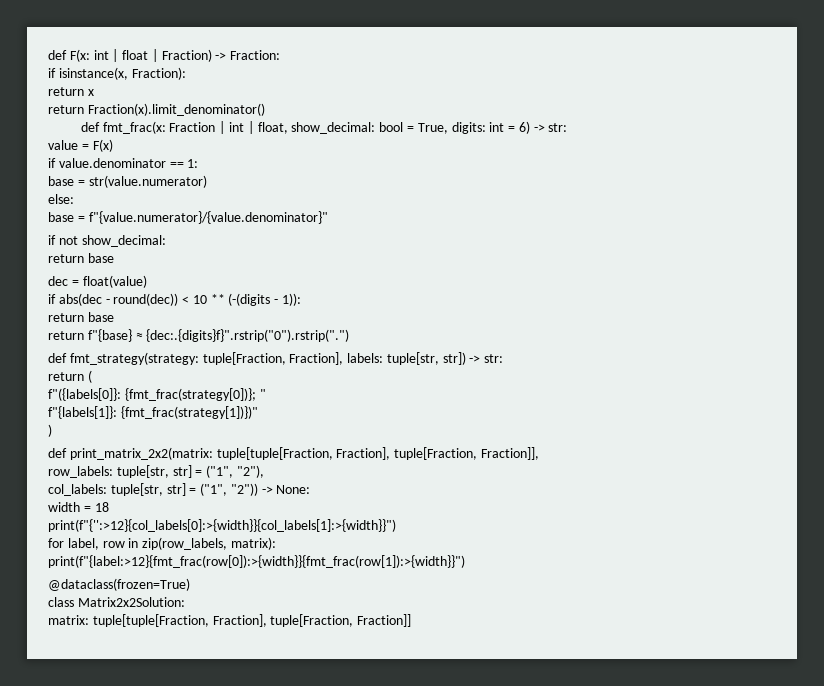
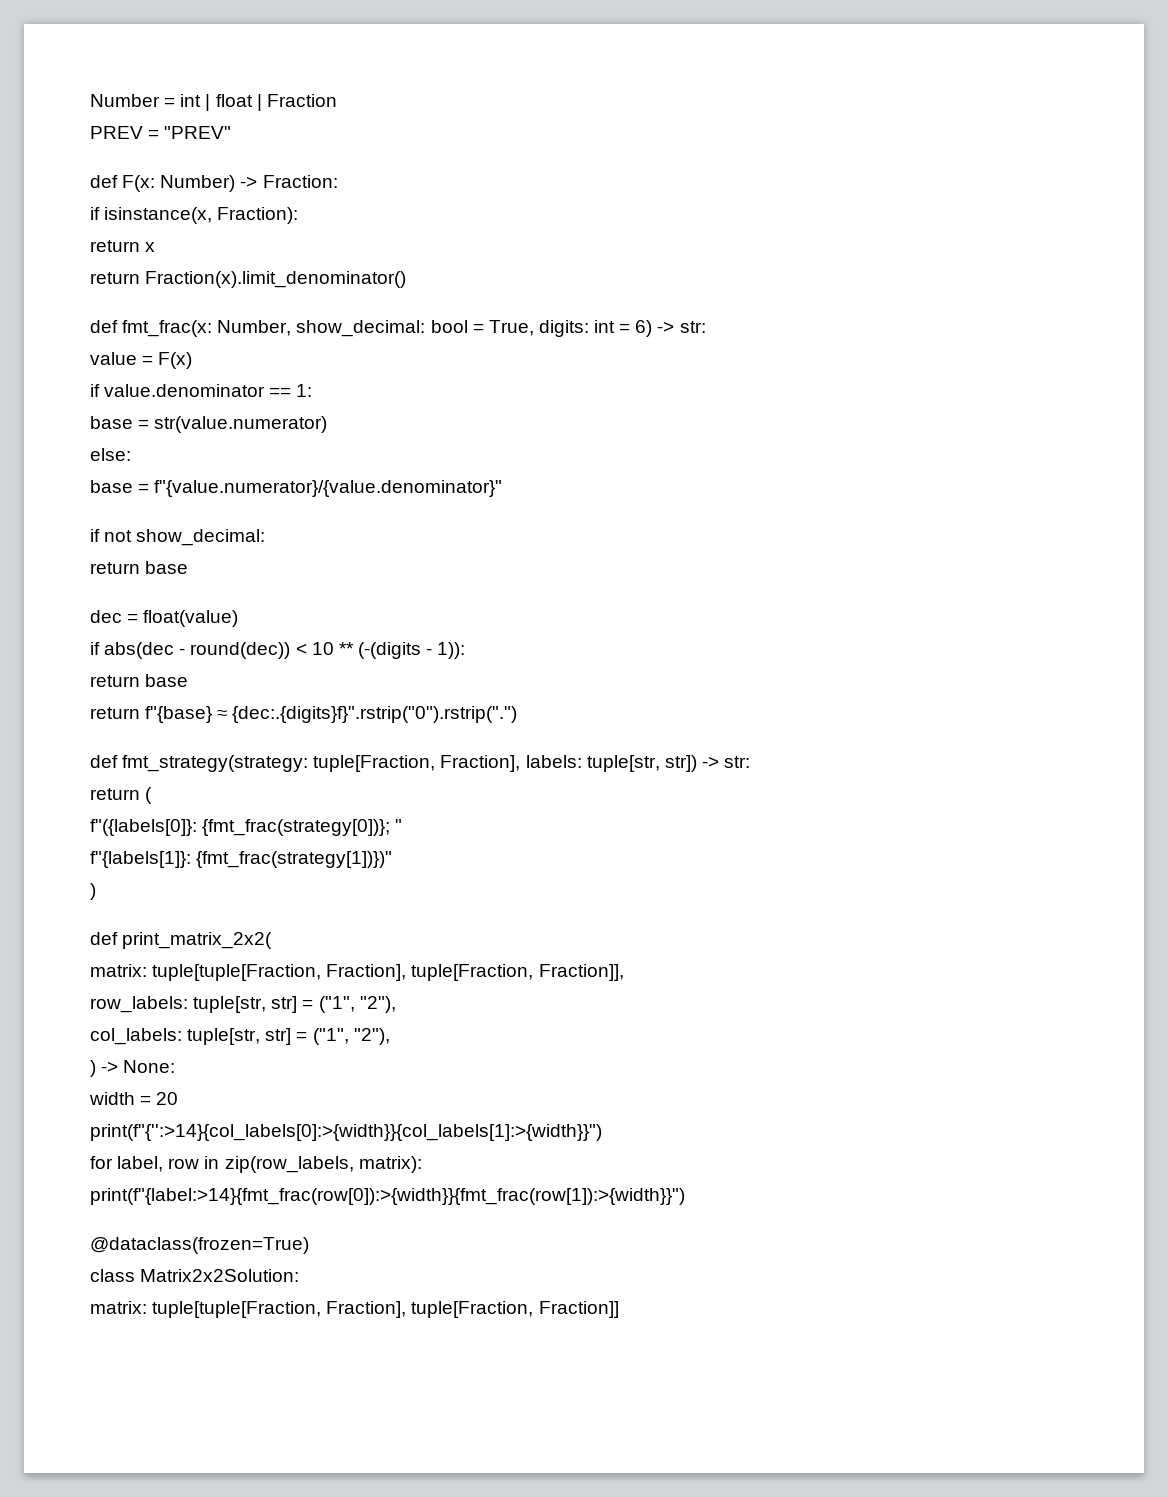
[48,49,90,62] def F(x: -> [90,94,176,107] Number =
[161,49,212,62] Fraction) -> [266,94,337,107] [90,126,232,139] [90,175,236,192] Fraction // PREV = "PREV" // def F(x: Number)
[169,121,288,134] Fraction | int | float, -> [217,320,292,336] Number,
[69,447,213,460] print_matrix_2x2(matrix: -> [122,932,273,949] [90,964,147,977] print_matrix_2x2( // matrix:
[230,483,258,496] "2")) -> [353,1028,390,1045] [90,1060,96,1077] "2"), // )
[94,502,109,512] [48,519,396,532] 18 // print(f"{'':>12}{col_labels[0]:>{width}}{col_labels[1]:>{width}}") -> [156,1092,179,1105] [90,1124,602,1141] 20 // print(f"{'':>14}{col_labels[0]:>{width}}{col_labels[1]:>{width}}")
[48,555,465,568] print(f"{label:>12}{fmt_frac(row[0]):>{width}}{fmt_frac(row[1]):>{width}}") -> [90,1188,685,1205] print(f"{label:>14}{fmt_frac(row[0]):>{width}}{fmt_frac(row[1]):>{width}}")

